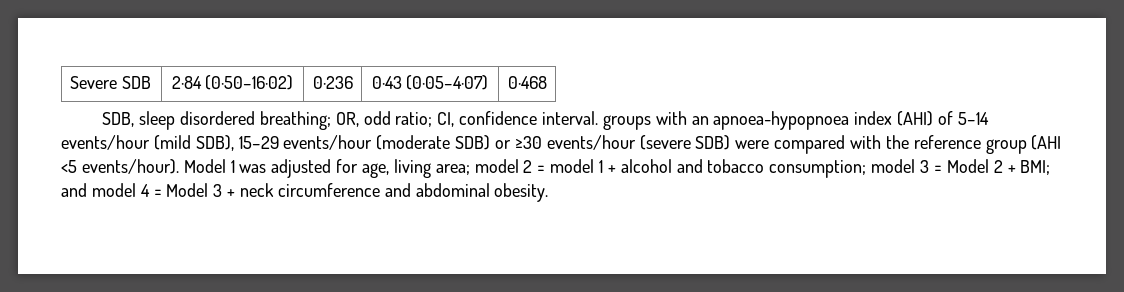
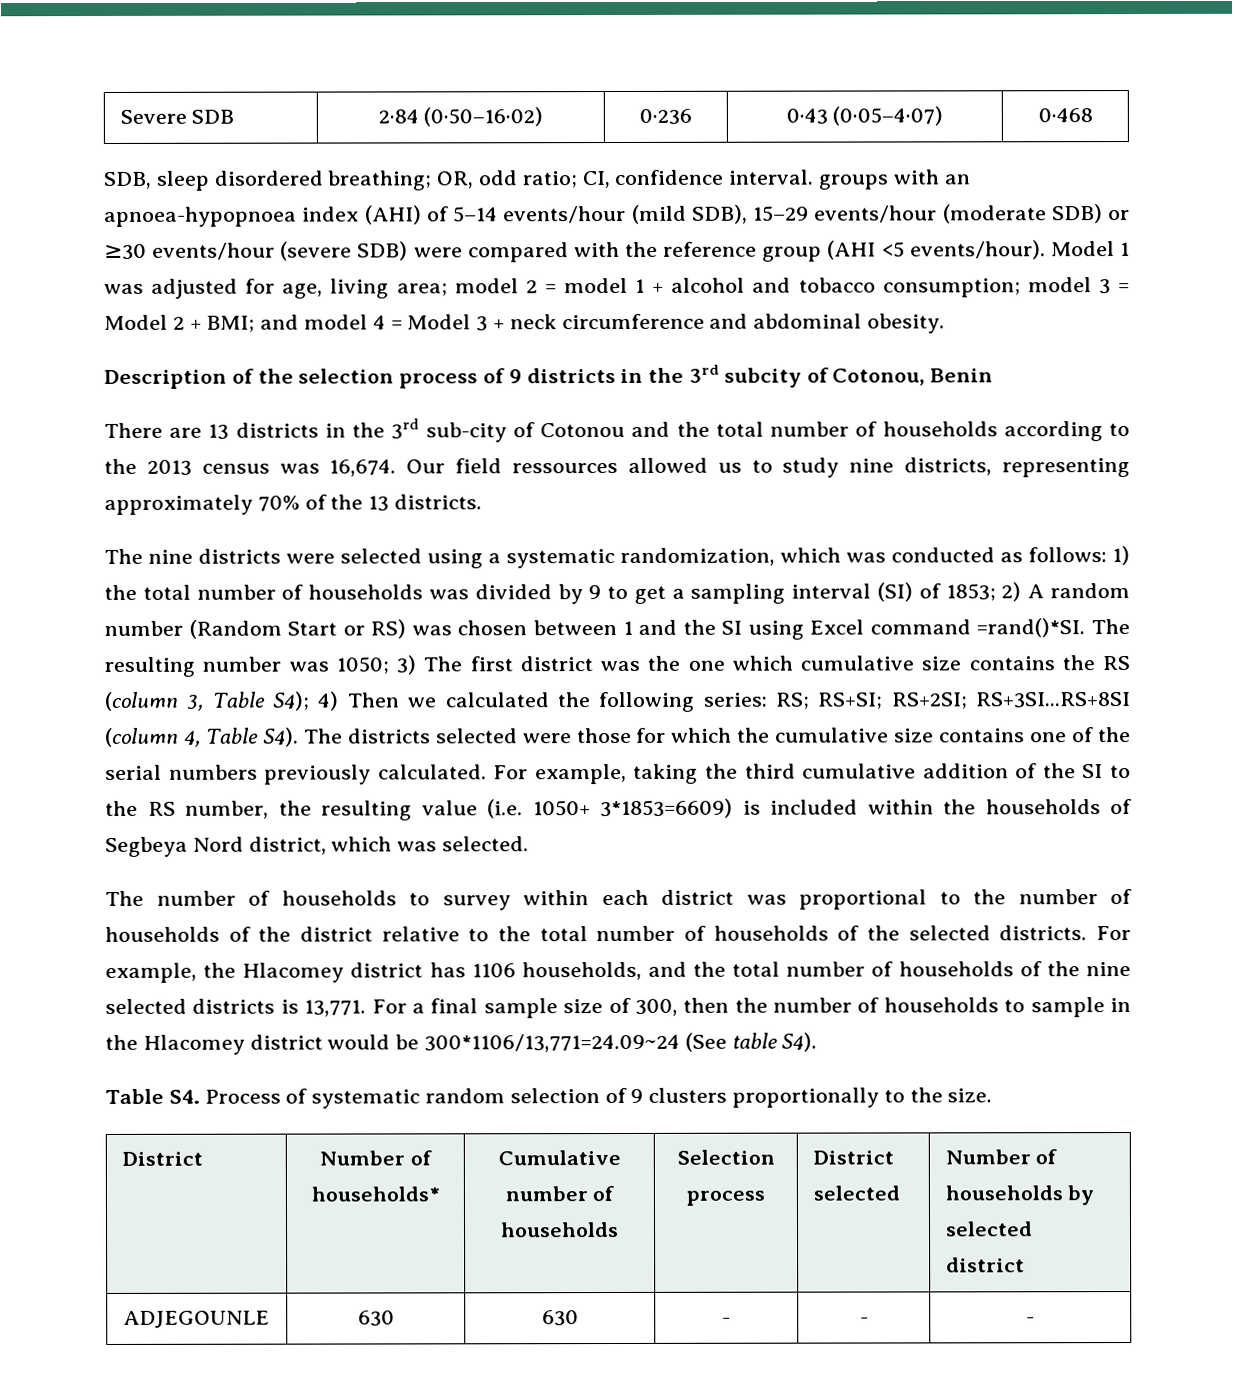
(549, 192) none -> [104,364,994,389] [104,418,1130,443] [104,457,1131,478] [104,494,483,515] [104,546,1130,569] [104,582,1130,605] [104,618,1130,640] [104,655,1130,677] [104,691,1131,713] [105,727,1131,747] [105,763,1131,785] [105,798,1132,821] [105,836,530,857] [105,889,1132,911] [105,925,1132,942] [105,961,1131,983] [105,997,1132,1019] [105,1032,818,1055] [105,1087,993,1109] [121,1151,203,1166] [319,1150,432,1166] [310,1186,440,1202] [497,1149,621,1166] [504,1186,615,1202] [501,1221,619,1238] [676,1149,775,1165] [686,1190,765,1206] [812,1150,894,1165] [812,1185,900,1201] [944,1149,1058,1165] [944,1185,1095,1206] [945,1221,1033,1237] [945,1257,1025,1273] [122,1310,270,1328] [357,1310,395,1327] [541,1310,579,1327] [722,1317,731,1324] [859,1317,869,1324] [1026,1317,1035,1324] // Description of the selection process of 9 districts in the 3rd subcity of Cotonou, Benin // There are 13 districts in the 3rd sub-city of Cotonou and the total number of households according to the 2013 census was 16,674. Our field ressources allowed us to study nine districts, representing approximately 70% of the 13 districts. // The nine districts were selected using a systematic randomization, which was conducted as follows: 1) the total number of households was divided by 9 to get a sampling interval (SI) of 1853; 2) A random number (Random Start or RS) was chosen between 1 and the SI using Excel command =rand()*SI. The resulting number was 1050; 3) The first district was the one which cumulative size contains the RS (column 3, Table S4); 4) Then we calculated the following series: RS; RS+SI; RS+2SI; RS+3SI...RS+8SI (column 4, Table S4). The districts selected were those for which the cumulative size contains one of the serial numbers previously calculated. For example, taking the third cumulative addition of the SI to the RS number, the resulting value (i.e. 1050+ 3*1853=6609) is included within the households of Segbeya Nord district, which was selected. // The number of households to survey within each district was proportional to the number of households of the district relative to the total number of households of the selected districts. For example, the Hlacomey district has 1106 households, and the total number of households of the nine selected districts is 13,771. For a final sample size of 300, then the number of households to sample in the Hlacomey district would be 300*1106/13,771=24.09~24 (See table S4). // Table S4. Process of systematic random selection of 9 clusters proportionally to the size. // District | Number of households* | Cumulative number of households | Selection process | District selected | Number of households by selected district // ADJEGOUNLE | 630 | 630 | - | - | -

